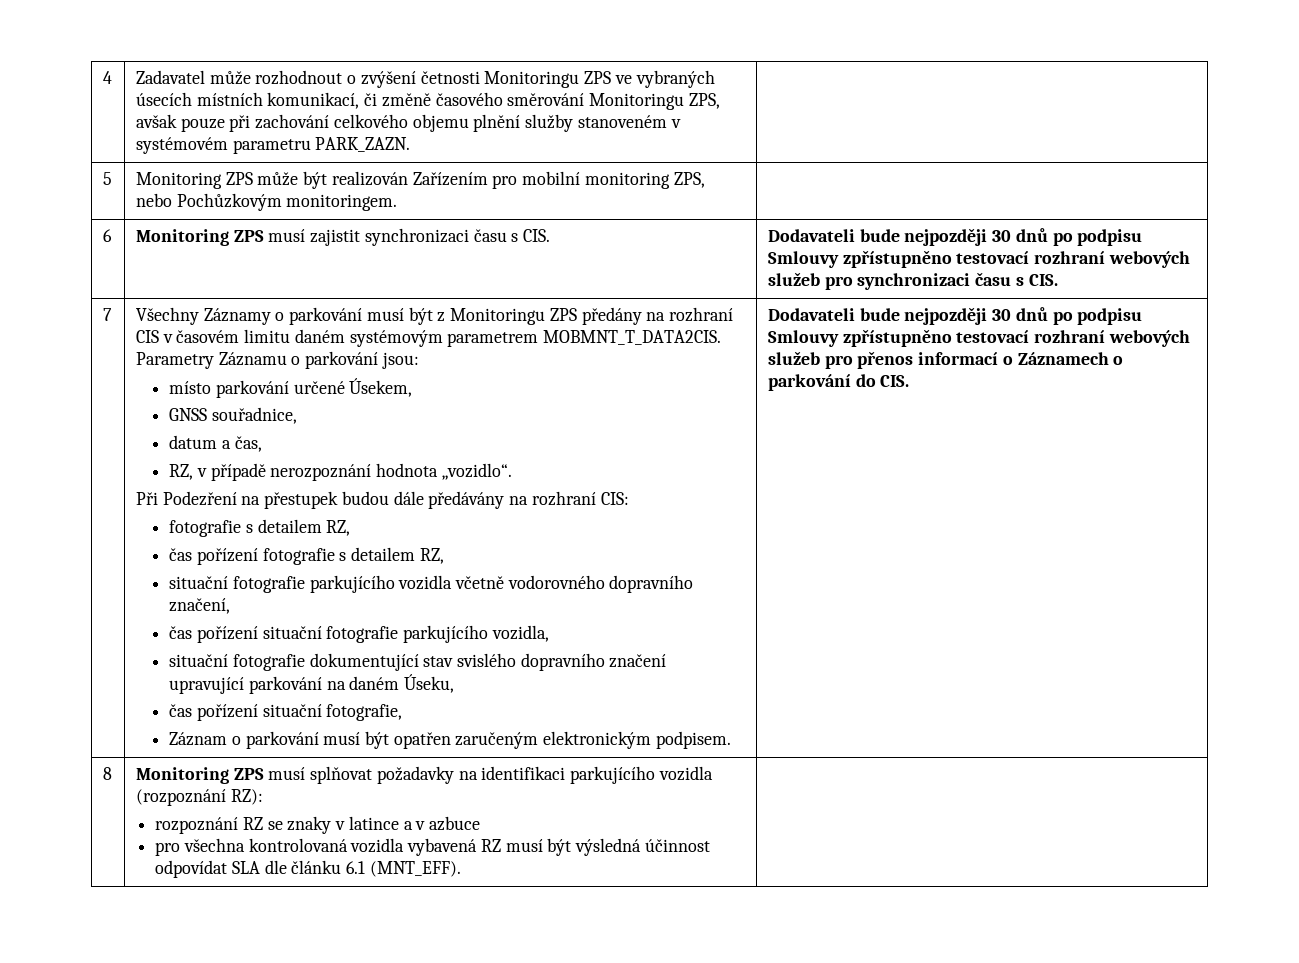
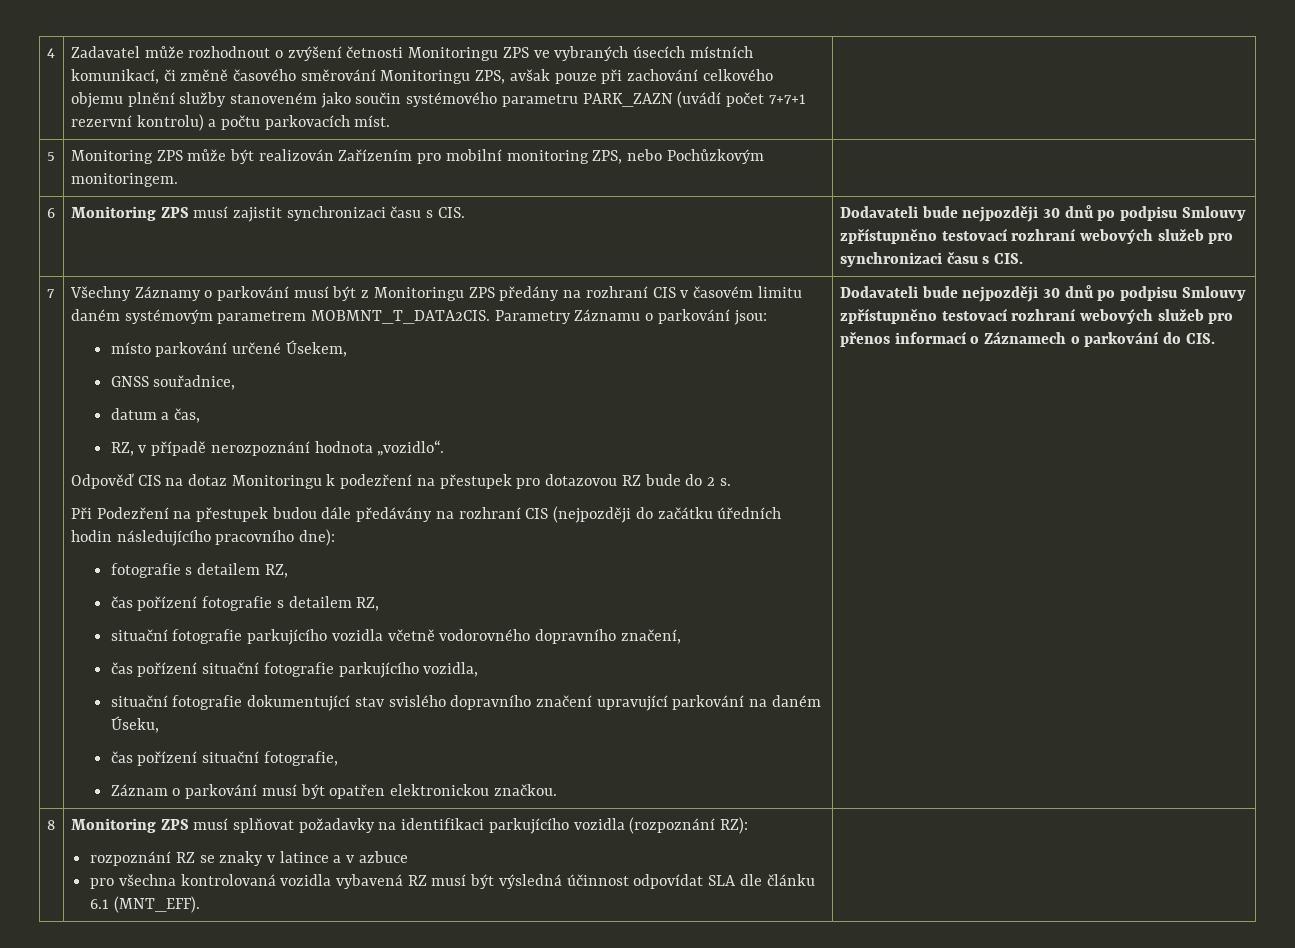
[670,119,681,128] [135,137,411,154] v systémovém parametru PARK_ZAZN. -> [320,91,806,108] [70,114,391,131] jako součin systémového parametru PARK_ZAZN (uvádí počet 7+7+1 rezervní kontrolu) a počtu parkovacích míst.
(512, 471) none -> [70,473,731,489] // Odpověď CIS na dotaz Monitoringu k podezření na přestupek pro dotazovou RZ bude do 2 s.
[600,492,629,505] CIS: -> [525,506,782,523] [70,529,335,546] CIS (nejpozději do začátku úředních hodin následujícího pracovního dne):
[455,731,731,749] zaručeným elektronickým podpisem. -> [390,784,557,796] elektronickou značkou.

